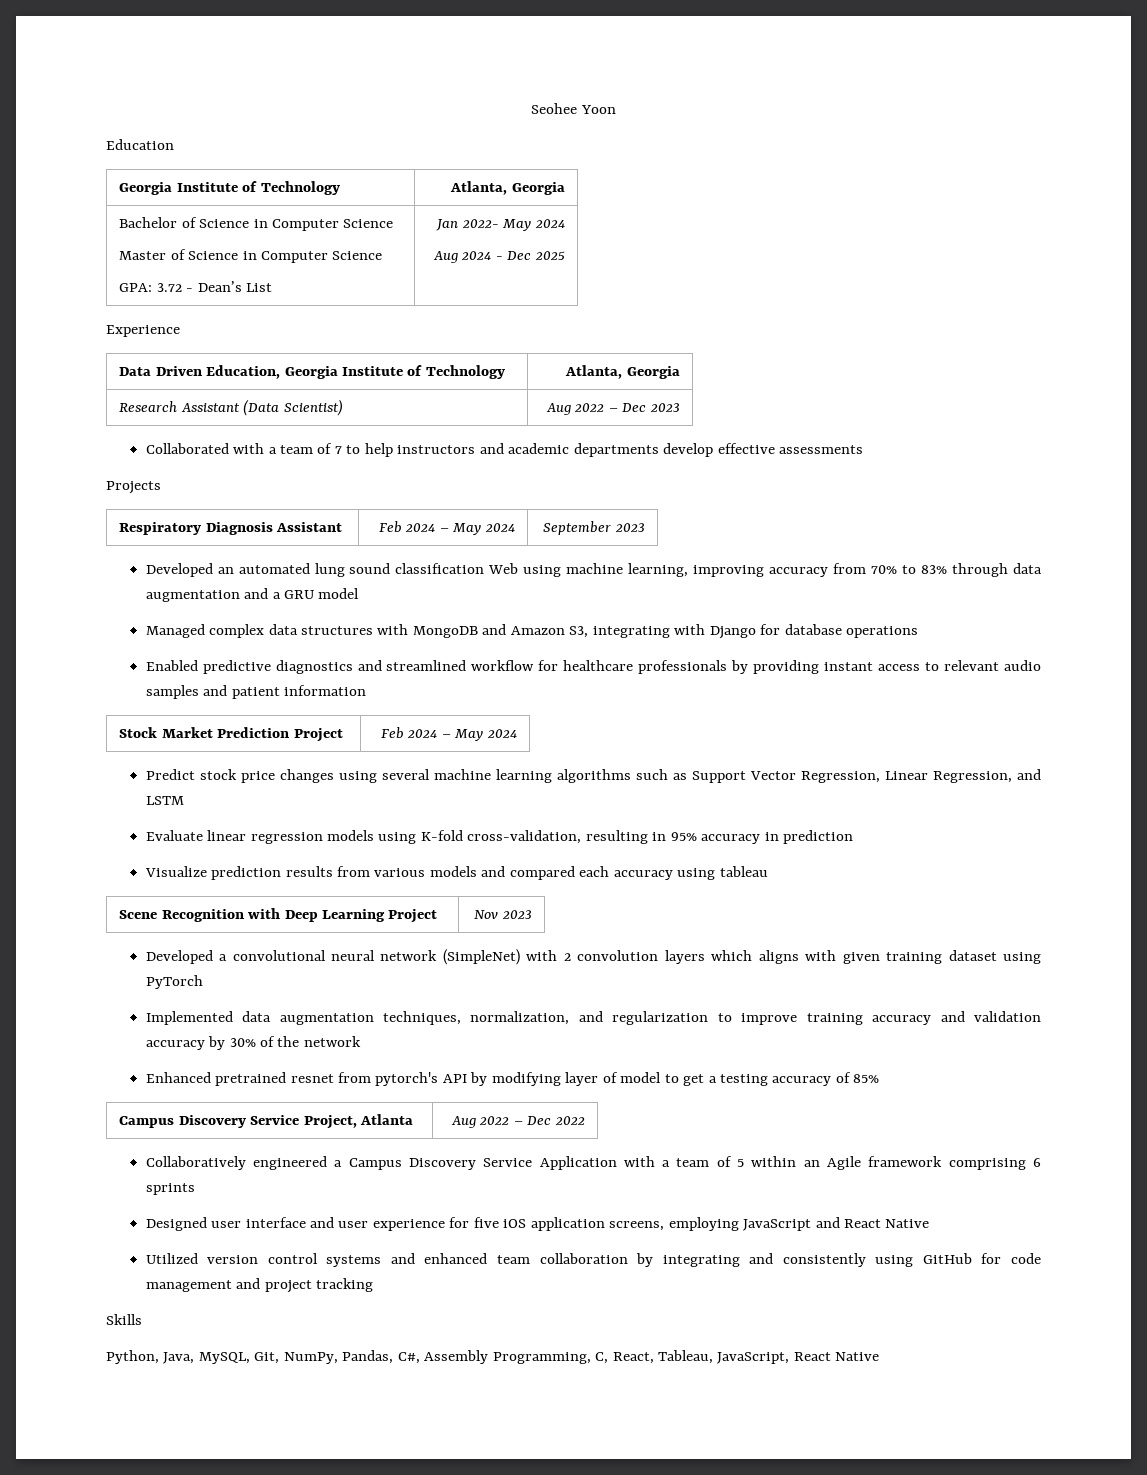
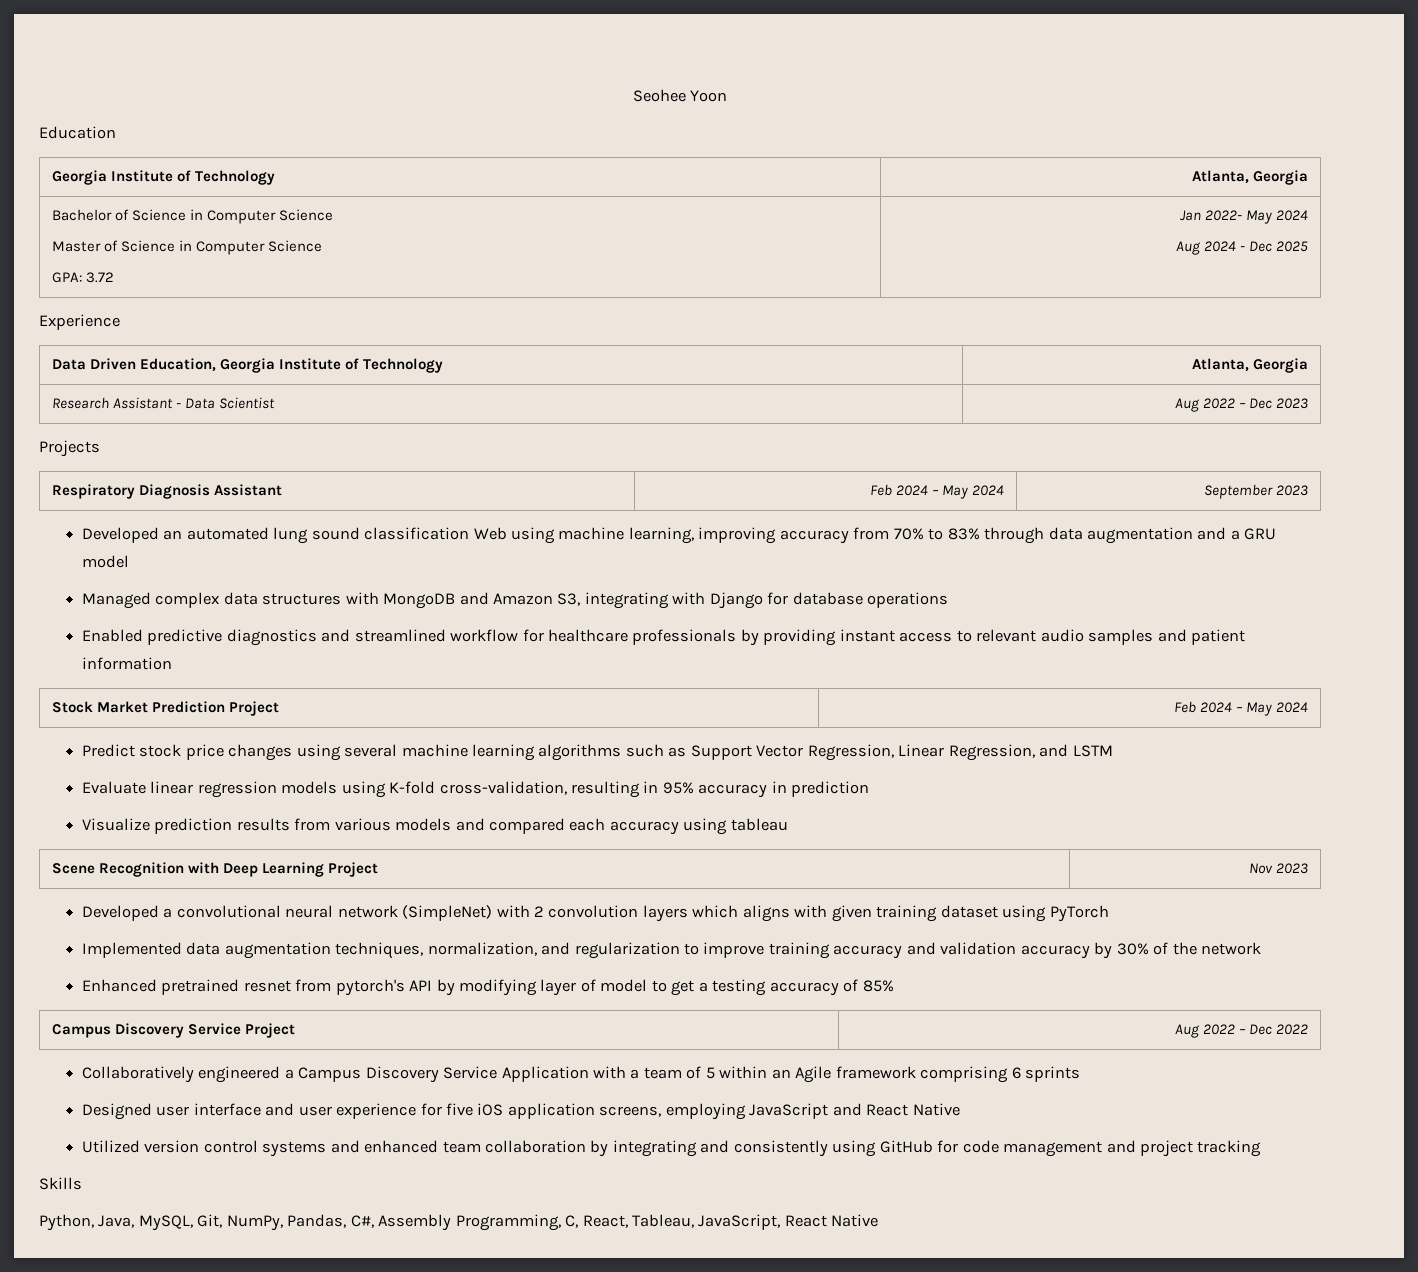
[186,281,273,292] - Dean’s List -> (115, 277) none
[243,399,343,416] (Data Scientist) -> [176,397,276,409] - Data Scientist
[145,443,864,457] // Collaborated with a team of 7 to help instructors and academic departments develop effective assessments -> (1308, 403) none
[303,1114,414,1129] Project, Atlanta -> [245,1023,296,1038] Project

